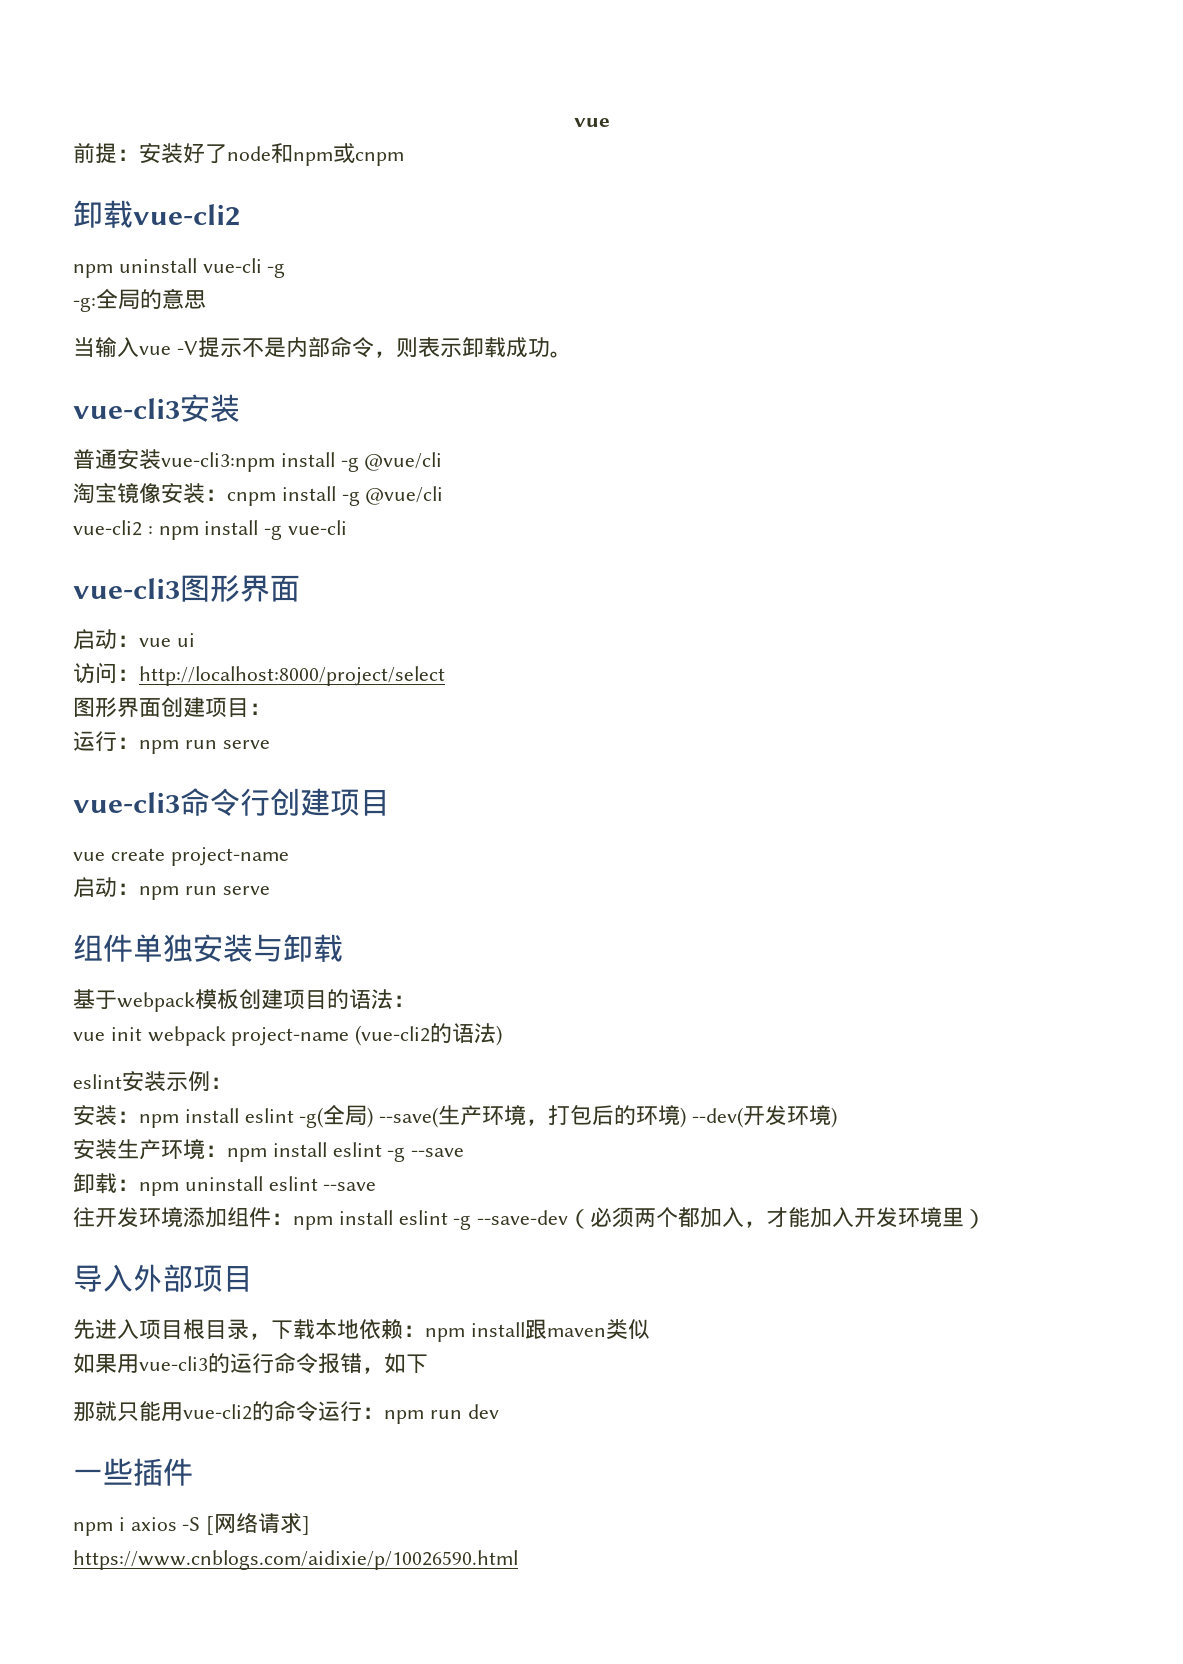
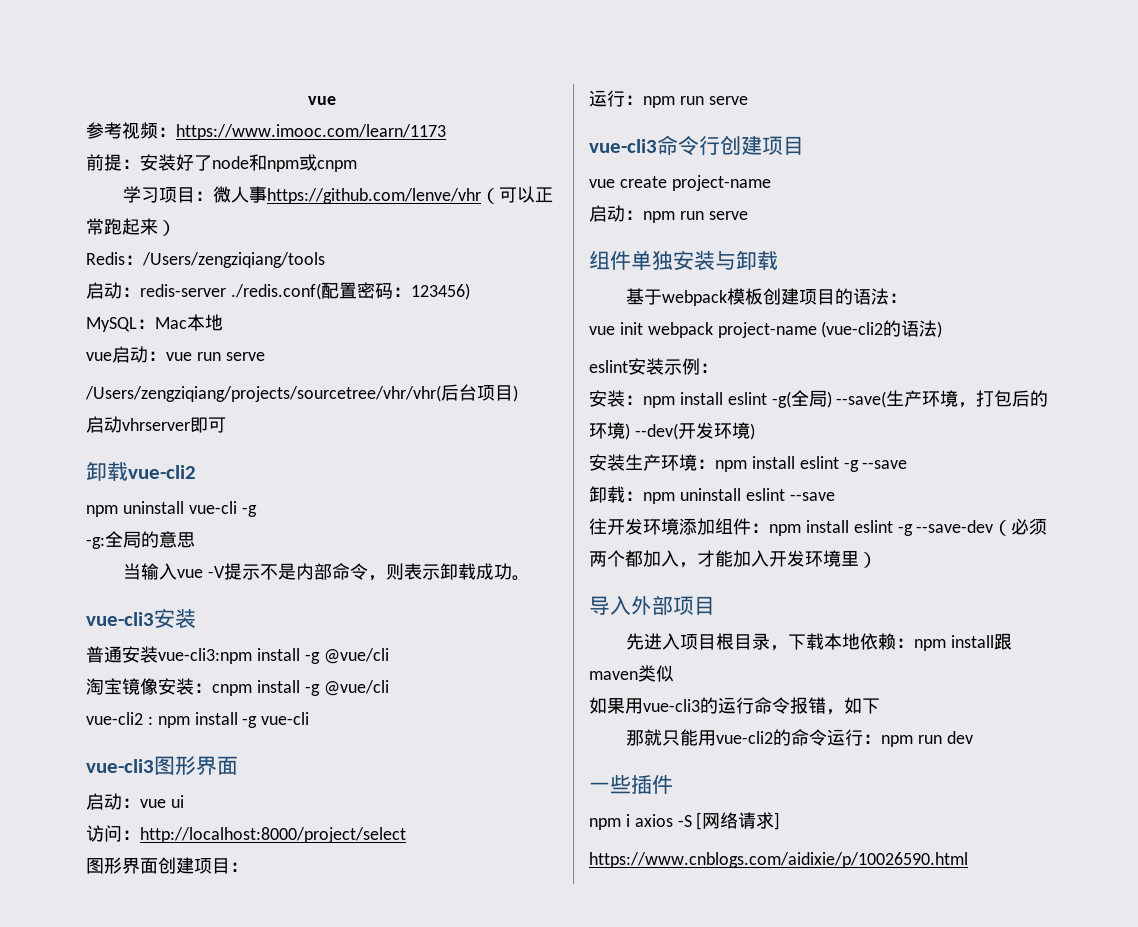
[573,118,610,127] vue -> [307,96,336,105] [86,122,446,140] vue // 参考视频：https://www.imooc.com/learn/1173
(404, 159) none -> [123,186,554,204] [86,218,176,236] [86,252,325,268] [86,282,470,300] [86,314,223,332] [86,346,265,363] [85,384,518,402] [86,416,226,433] // 学习项目：微人事https://github.com/lenve/vhr（可以正常跑起来） // Redis：/Users/zengziqiang/tools // 启动：redis-server ./redis.conf(配置密码：123456) // MySQL：Mac本地 // vue启动：vue run serve // /Users/zengziqiang/projects/sourcetree/vhr/vhr(后台项目) // 启动vhrserver即可

